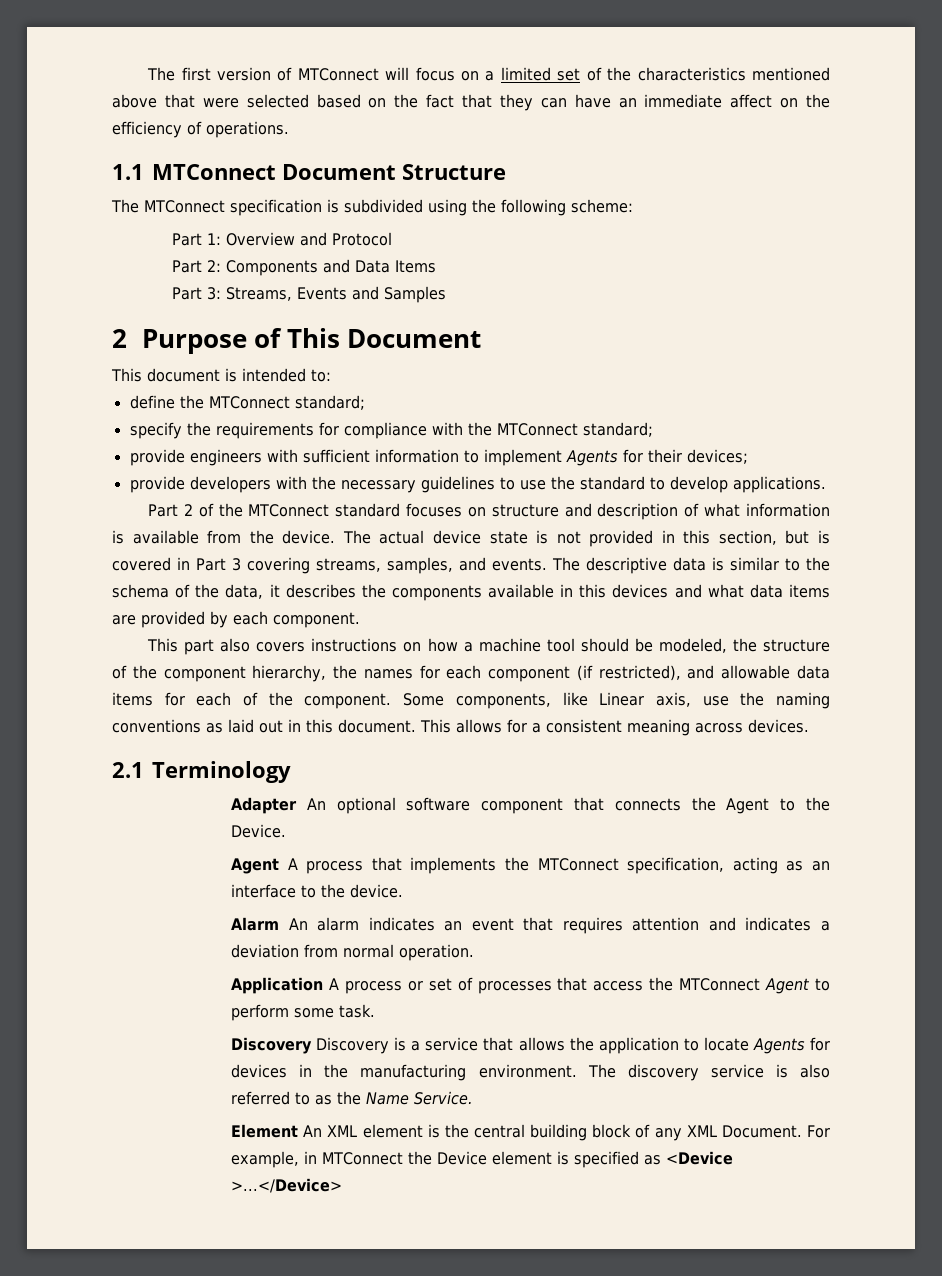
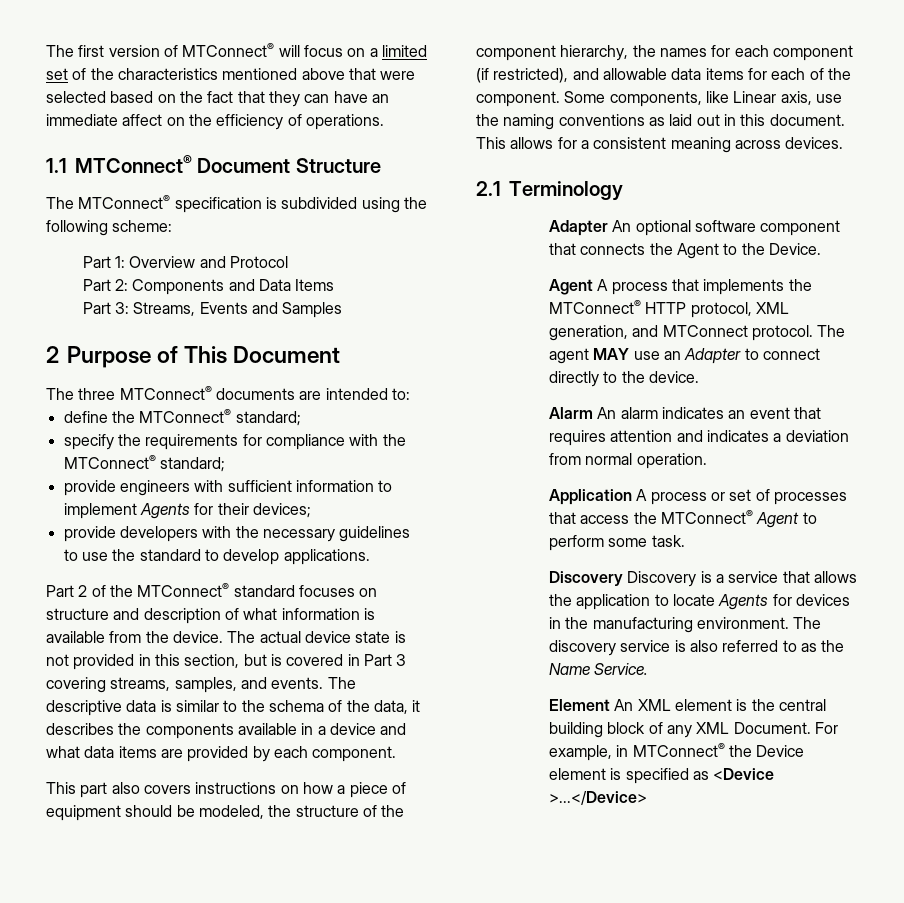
[297,68,379,81] MTConnect -> [182,43,275,57] MTConnect®
[152,164,276,180] MTConnect -> [75,155,192,173] MTConnect®
[144,200,225,213] MTConnect -> [78,195,171,209] MTConnect®
[111,368,237,382] This document is -> [46,386,322,400] The three MTConnect® documents are
[208,396,290,409] MTConnect -> [139,409,232,423] MTConnect®
[496,423,578,436] MTConnect -> [63,455,156,469] MTConnect®
[248,504,330,517] MTConnect -> [137,583,230,597] MTConnect®
[579,584,669,598] this devices -> [317,723,376,735] a device
[478,638,575,652] machine tool -> [349,782,406,798] [46,805,121,821] piece of equipment
[537,857,831,874] [231,884,297,898] MTConnect specification, acting as an interface -> [549,300,790,318] [549,325,846,341] [549,348,821,364] [549,371,600,387] MTConnect® HTTP protocol, XML generation, and MTConnect protocol. The agent MAY use an Adapter to connect directly
[679,978,761,991] MTConnect -> [661,510,754,524] MTConnect®
[322,1152,404,1165] MTConnect -> [632,743,725,757] MTConnect®

